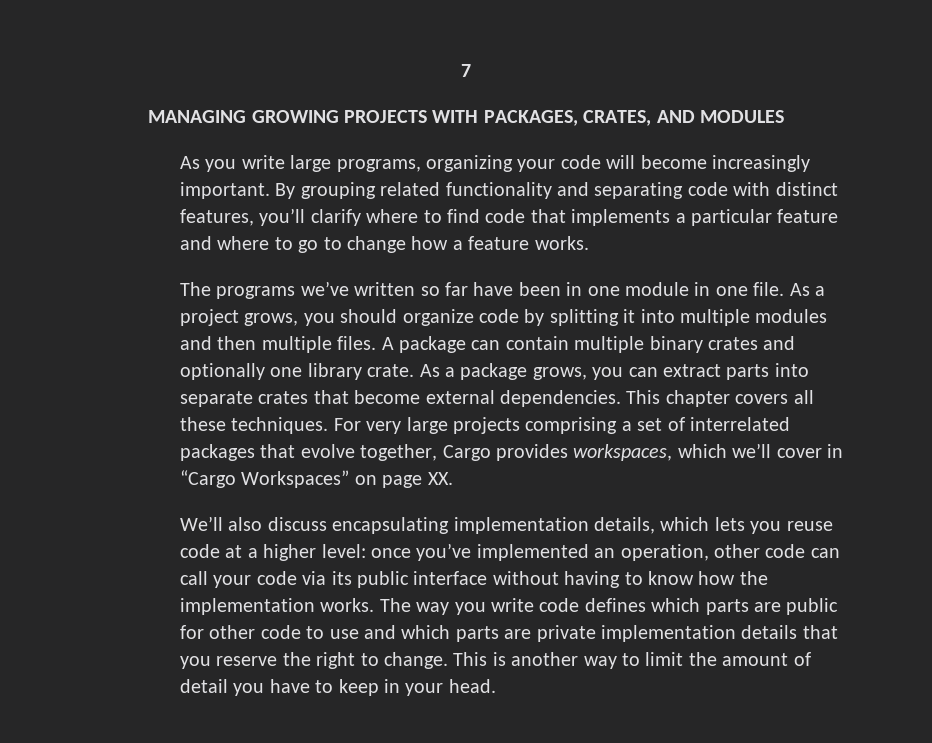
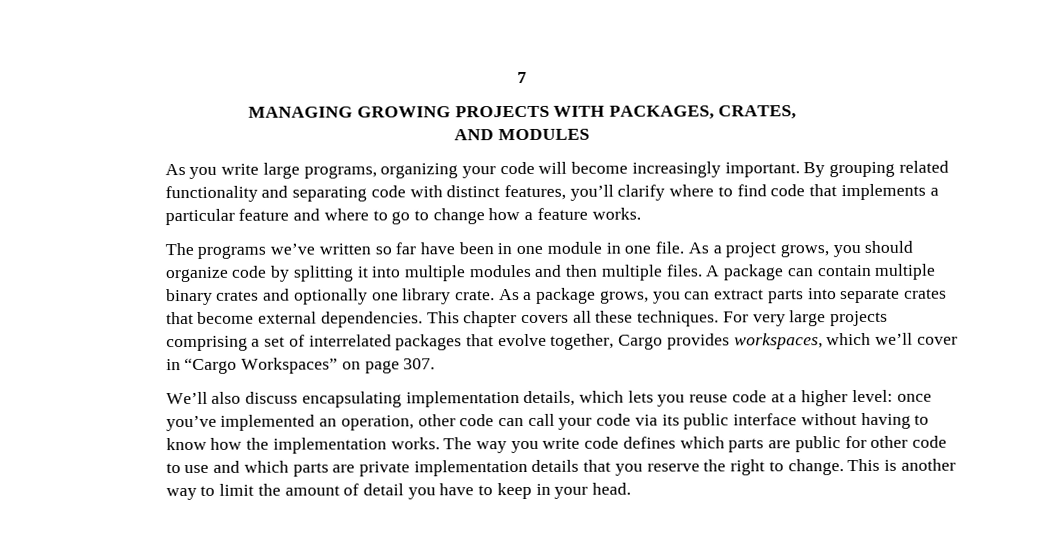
(652, 118) none -> (796, 112) //
[427,472,453,485] XX. -> [403,358,436,370] 307.

